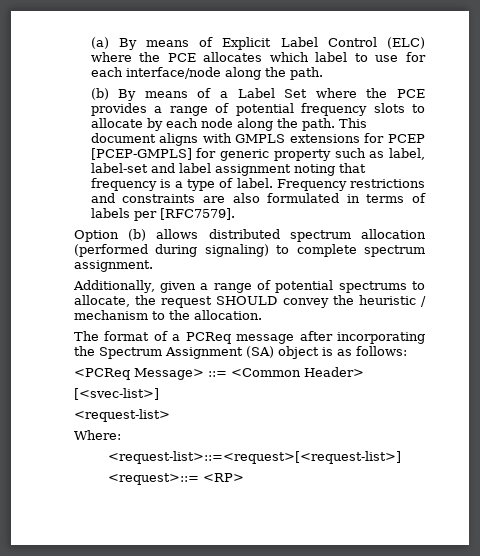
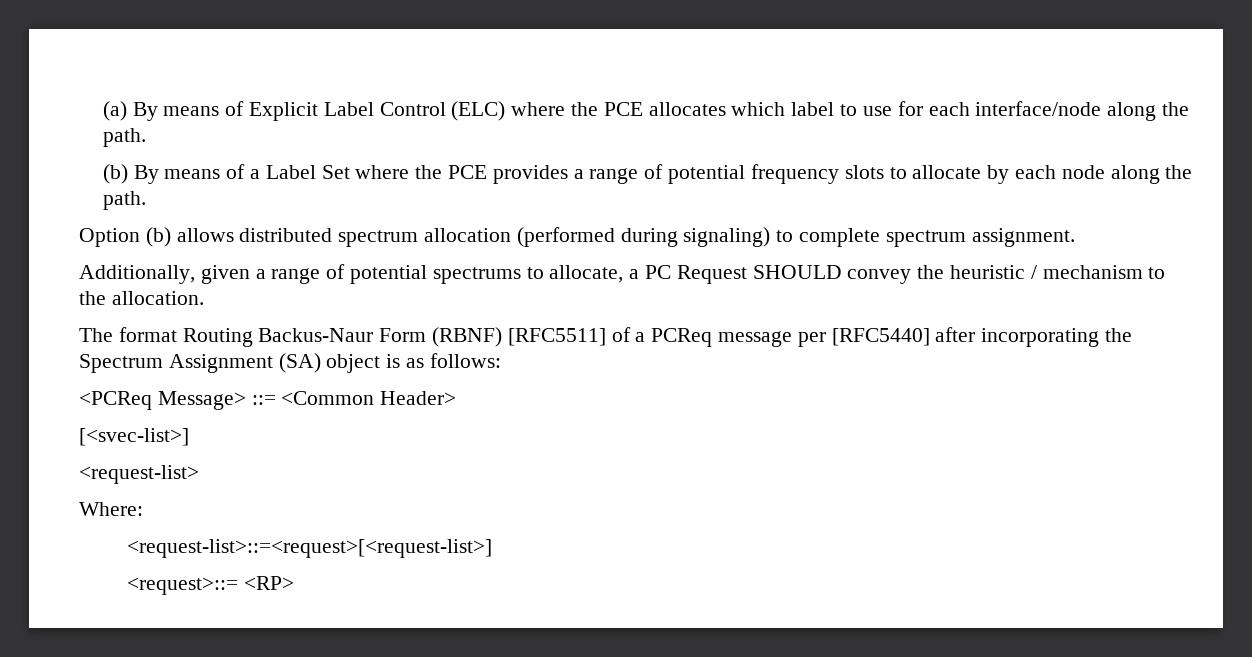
[338,118,367,128] [90,133,425,146] [90,148,425,161] [90,163,366,176] [90,178,425,191] [90,193,426,203] [90,208,235,221] This document aligns with GMPLS extensions for PCEP [PCEP-GMPLS] for generic property such as label, label-set and label assignment noting that frequency is a type of label. Frequency restrictions and constraints are also formulated in terms of labels per [RFC7579]. -> (146, 200) none
[135,295,213,308] the request -> [629,265,747,284] a PC Request
(150, 336) none -> [182,327,606,347] Routing Backus-Naur Form (RBNF) [RFC5511]
(295, 339) none -> [797,328,930,347] per [RFC5440]

